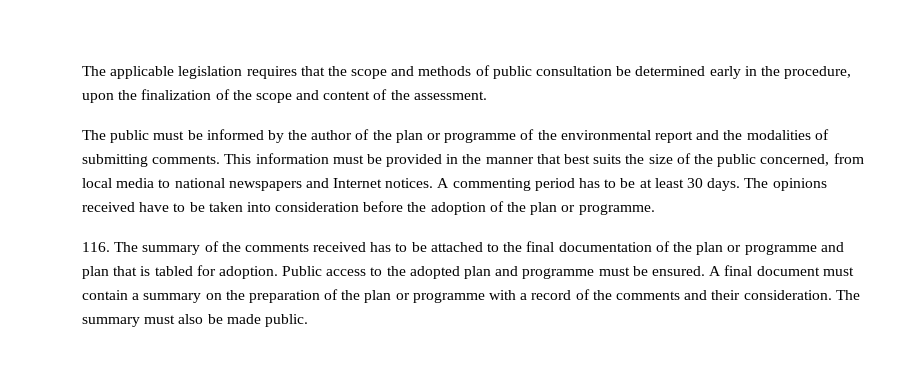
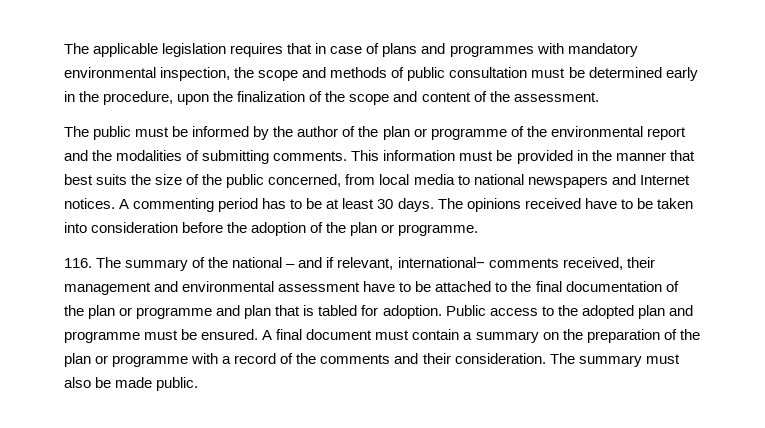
(325, 71) none -> [315,43,638,57] [64,67,231,81] in case of plans and programmes with mandatory environmental inspection,
(613, 71) none -> [531,68,566,78] must
[244,242,392,252] comments received has -> [232,257,655,270] [64,281,396,295] national – and if relevant, international− comments received, their management and environmental assessment have

